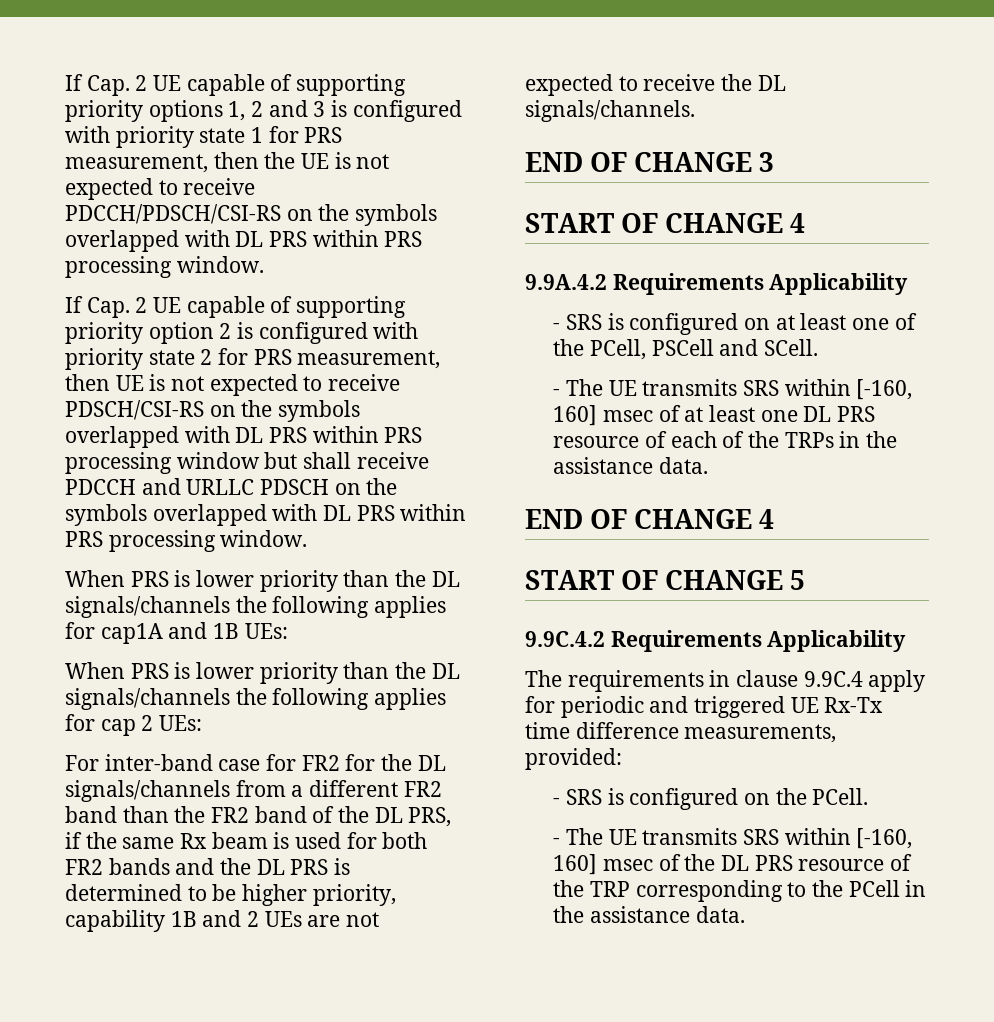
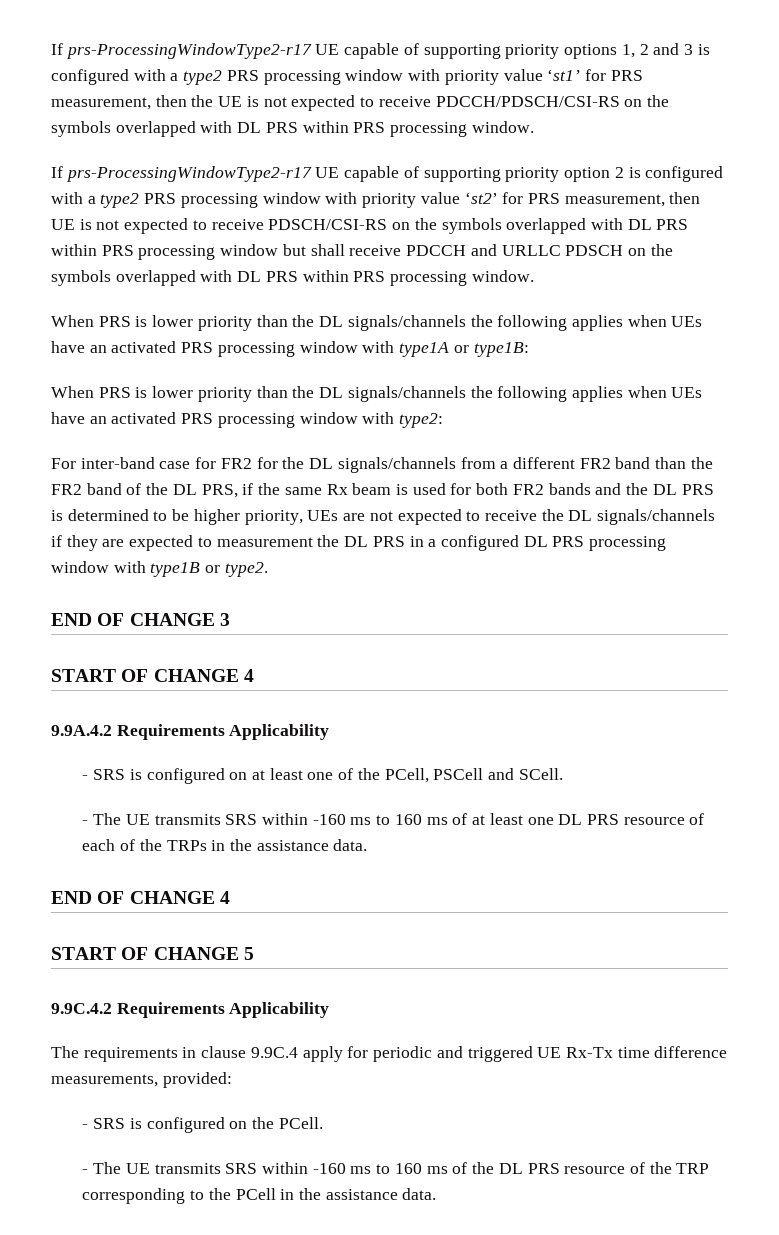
[65,74,148,96] If Cap. 2 -> [51,43,312,59] If prs-ProcessingWindowType2-r17
[115,126,264,148] priority state 1 -> [170,69,581,85] a type2 PRS processing window with priority value ‘st1’
[86,297,148,318] Cap. 2 -> [65,166,312,182] prs-ProcessingWindowType2-r17
[65,348,213,370] priority state 2 -> [87,192,498,208] a type2 PRS processing window with priority value ‘st2’
[65,622,288,644] for cap1A and 1B UEs: -> [627,315,703,327] [51,341,529,357] when UEs have an activated PRS processing window with type1A or type1B:
[65,714,203,736] for cap 2 UEs: -> [627,386,703,398] [51,412,444,428] when UEs have an activated PRS processing window with type2:
[65,910,260,932] capability 1B and 2 -> (303, 517) none
[525,100,695,122] signals/channels. -> [597,509,716,525] [51,535,667,551] [51,561,268,577] signals/channels if they are expected to measurement the DL PRS in a configured DL PRS processing window with type1B or type2.
[856,379,913,400] [553,405,654,426] [-160, 160] msec -> [312,814,448,825] -160 ms to 160 ms
[856,828,913,849] [553,854,654,875] [-160, 160] msec -> [312,1163,448,1174] -160 ms to 160 ms

